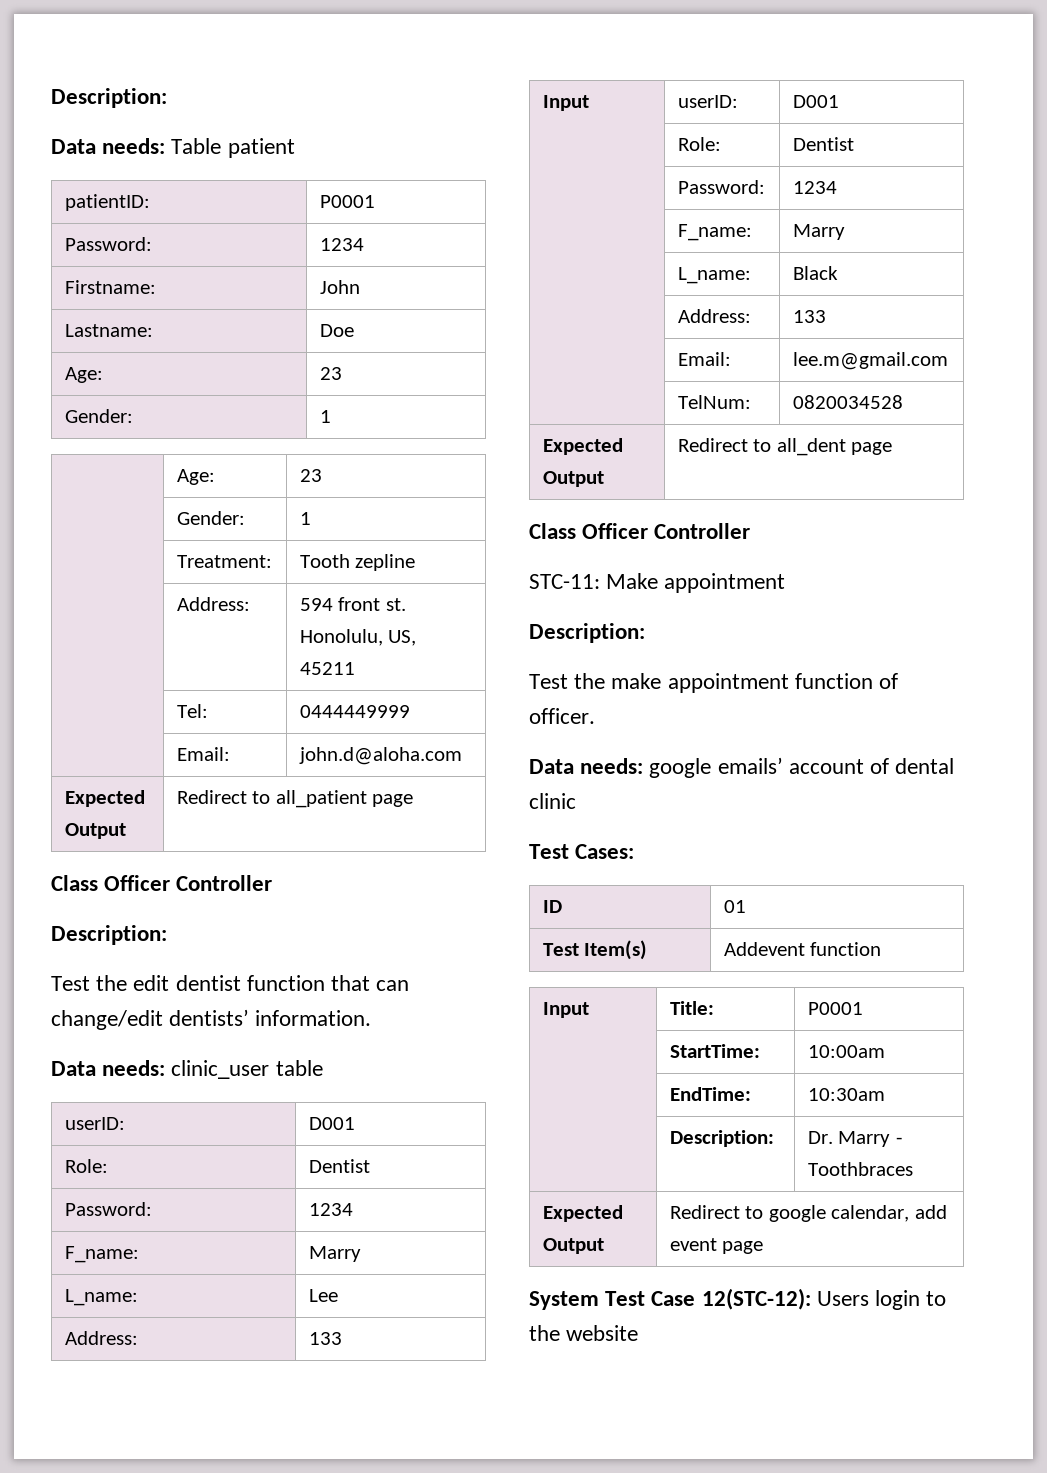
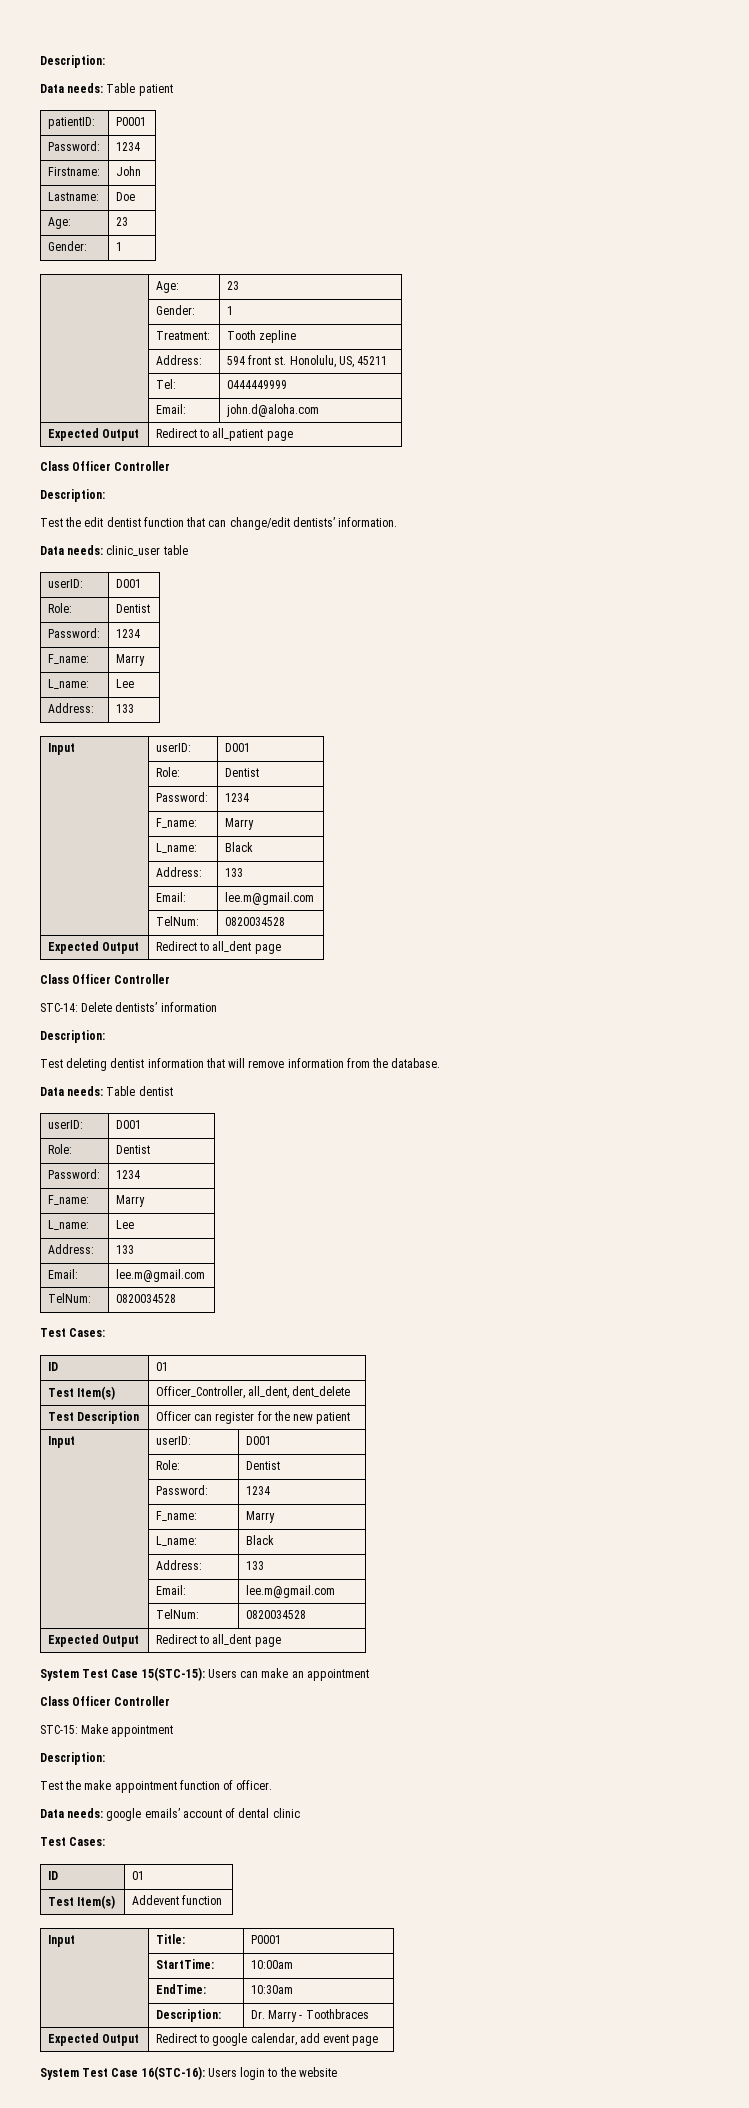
[529,574,600,589] STC-11: -> [40,1002,217,1012] [40,1030,105,1043] [40,1058,441,1071] [40,1086,173,1096] [47,1120,83,1129] [115,1120,141,1129] [47,1144,72,1154] [115,1145,150,1154] [47,1169,100,1179] [115,1170,140,1179] [47,1195,89,1205] [115,1195,145,1207] [47,1220,89,1230] [115,1220,134,1229] [47,1244,94,1254] [115,1245,134,1254] [47,1269,78,1279] [115,1269,205,1282] [47,1293,91,1303] [115,1294,176,1303] [40,1328,106,1337] [47,1362,58,1371] [155,1362,168,1371] [47,1386,116,1400] [155,1386,351,1399] [47,1411,140,1424] [155,1411,351,1424] [47,1436,75,1448] [155,1436,191,1445] [245,1436,271,1445] [155,1460,180,1470] [245,1461,280,1470] [155,1485,208,1495] [245,1486,270,1495] [155,1511,197,1521] [245,1511,275,1523] [155,1536,197,1546] [245,1535,274,1545] [155,1560,202,1570] [245,1561,264,1570] [155,1585,186,1595] [245,1585,335,1598] [155,1609,199,1619] [245,1610,306,1619] [47,1634,140,1647] [155,1634,281,1647] [40,1667,369,1681] [40,1696,171,1706] [40,1725,78,1734] STC-14: Delete dentists’ information // Description: // Test deleting dentist information that will remove information from the database. // Data needs: Table dentist // userID: | D001 // Role: | Dentist // Password: | 1234 // F_name: | Marry // L_name: | Lee // Address: | 133 // Email: | lee.m@gmail.com // TelNum: | 0820034528 // Test Cases: // ID | 01 // Test Item(s) | Officer_Controller, all_dent, dent_delete // Test Description | Officer can register for the new patient // Input | userID: | D001 // | Role: | Dentist // | Password: | 1234 // | F_name: | Marry // | L_name: | Black // | Address: | 133 // | Email: | lee.m@gmail.com // | TelNum: | 0820034528 // Expected Output | Redirect to all_dent page // System Test Case 15(STC-15): Users can make an appointment // Class Officer Controller // STC-15:
[701,1288,811,1310] 12(STC-12): -> [141,2066,205,2080] 16(STC-16):

